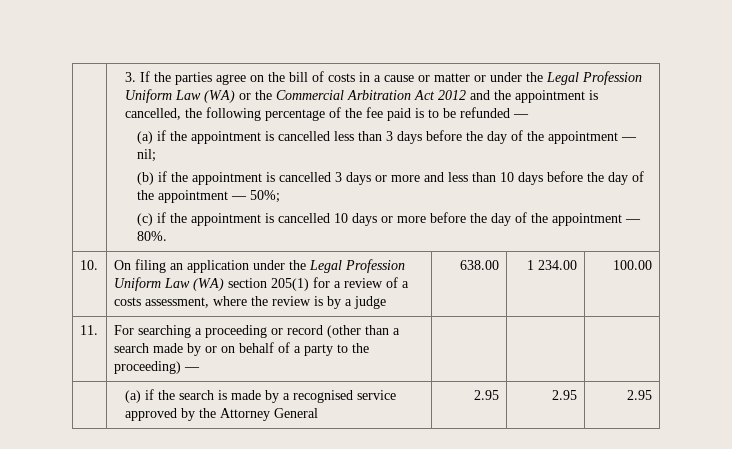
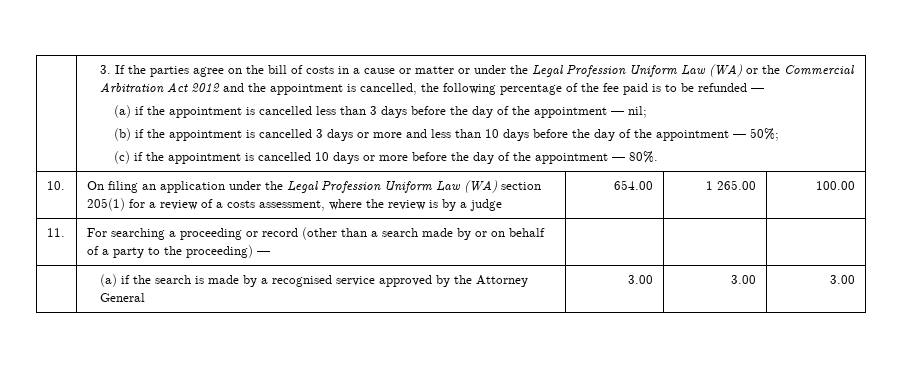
[460,260,500,270] [527,260,578,270] 638.00 | 1 234.00 -> [614,180,654,190] [706,180,757,190] 654.00 | 1 265.00
[474,390,500,400] [552,390,578,400] [627,390,653,400] 2.95 | 2.95 | 2.95 -> [628,275,654,284] [731,275,757,284] [830,275,856,284] 3.00 | 3.00 | 3.00

